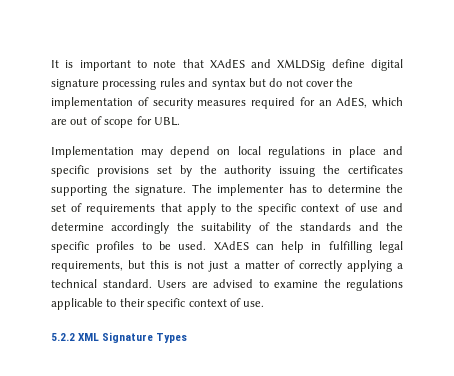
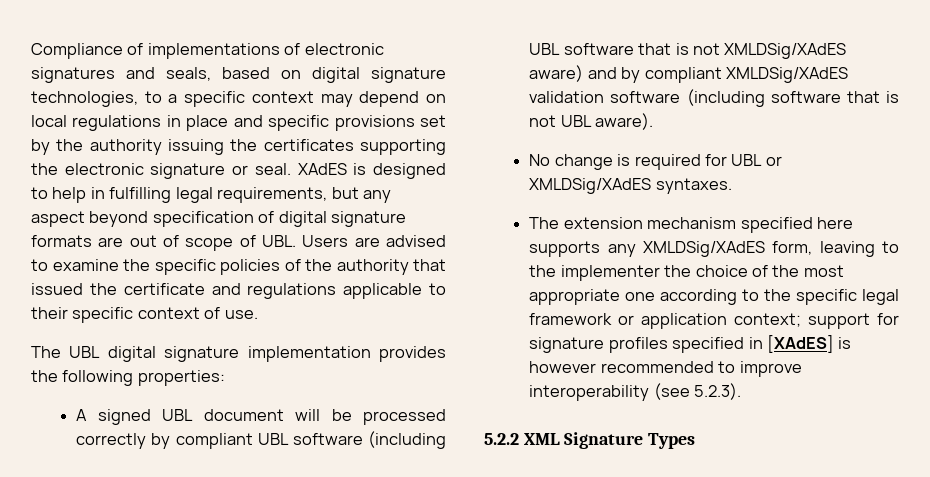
[51,59,404,71] [51,78,354,90] [51,97,403,109] [51,116,180,128] [51,146,134,158] It is important to note that XAdES and XMLDSig define digital signature processing rules and syntax but do not cover the implementation of security measures required for an AdES, which are out of scope for UBL. // Implementation -> [31,43,384,59] [31,67,446,83] [31,91,314,107] Compliance of implementations of electronic signatures and seals, based on digital signature technologies, to a specific context
[135,184,403,196] [51,203,404,215] [51,222,403,234] [51,241,274,253] signature. The implementer has to determine the set of requirements that apply to the specific context of use and determine accordingly the suitability of the standards and the specific profiles to be used. XAdES can -> [64,163,447,179] [31,187,48,199] electronic signature or seal. XAdES is designed to
[150,260,403,272] [51,279,152,288] this is not just a matter of correctly applying a technical standard. -> [363,190,392,203] [31,211,407,227] [31,235,297,251] any aspect beyond specification of digital signature formats are out of scope of UBL.
(341, 283) none -> [154,259,446,275] [31,283,241,295] specific policies of the authority that issued the certificate and
(265, 304) none -> [31,346,446,362] [31,370,225,386] [76,409,446,425] [76,431,447,449] [529,43,847,59] [529,65,849,83] [529,89,899,107] [529,113,654,130] [529,154,782,170] [529,178,732,194] [529,217,854,233] [529,241,899,257] [529,265,844,281] [529,289,899,305] [529,313,899,329] [529,335,852,353] [529,361,802,377] [529,383,742,401] // The UBL digital signature implementation provides the following properties: // A signed UBL document will be processed correctly by compliant UBL software (including UBL software that is not XMLDSig/XAdES aware) and by compliant XMLDSig/XAdES validation software (including software that is not UBL aware). // No change is required for UBL or XMLDSig/XAdES syntaxes. // The extension mechanism specified here supports any XMLDSig/XAdES form, leaving to the implementer the choice of the most appropriate one according to the specific legal framework or application context; support for signature profiles specified in [XAdES] is however recommended to improve interoperability (see 5.2.3).

